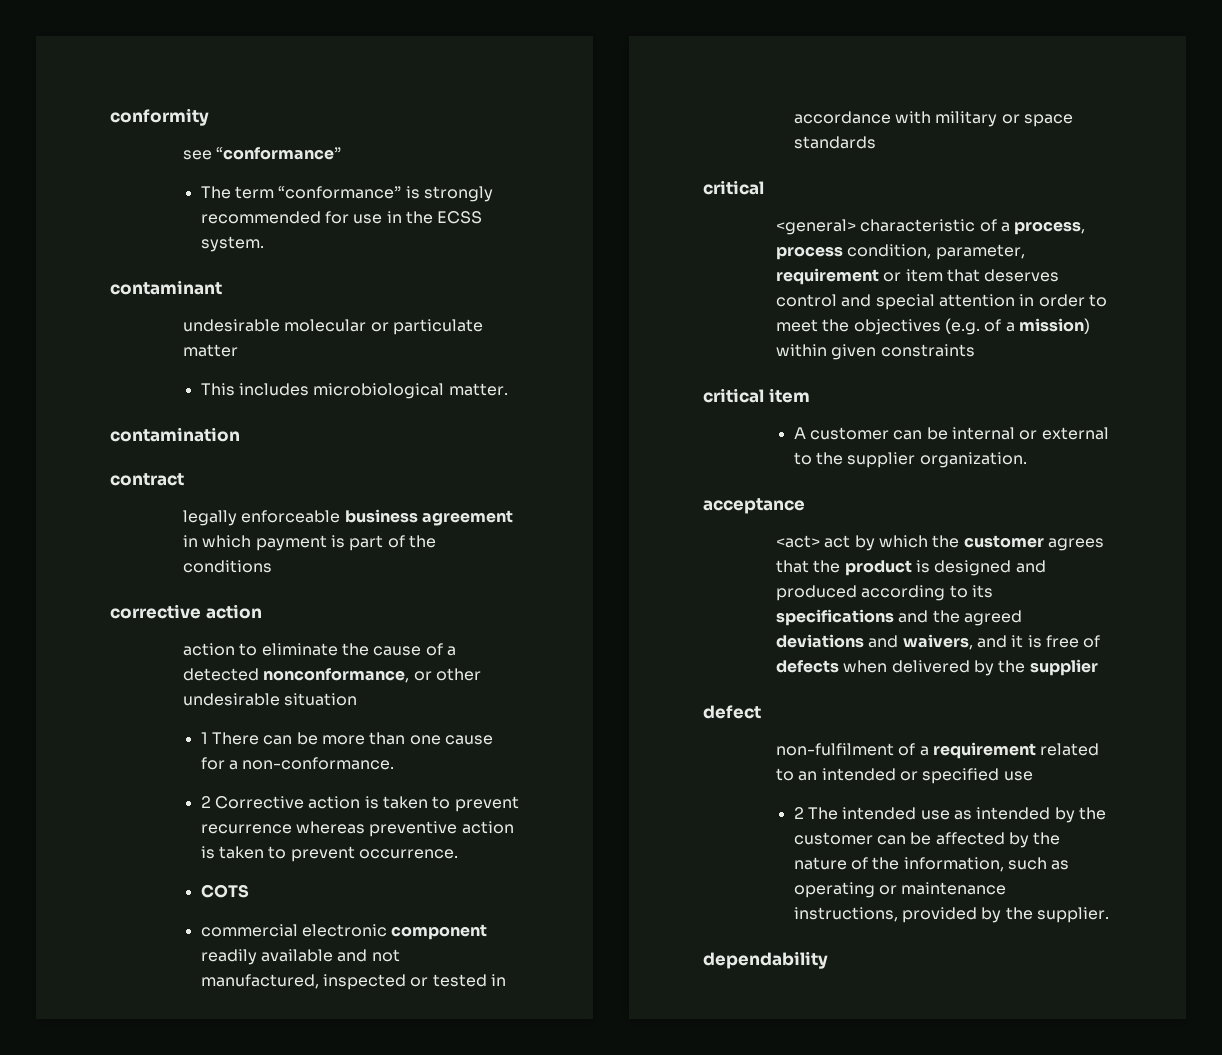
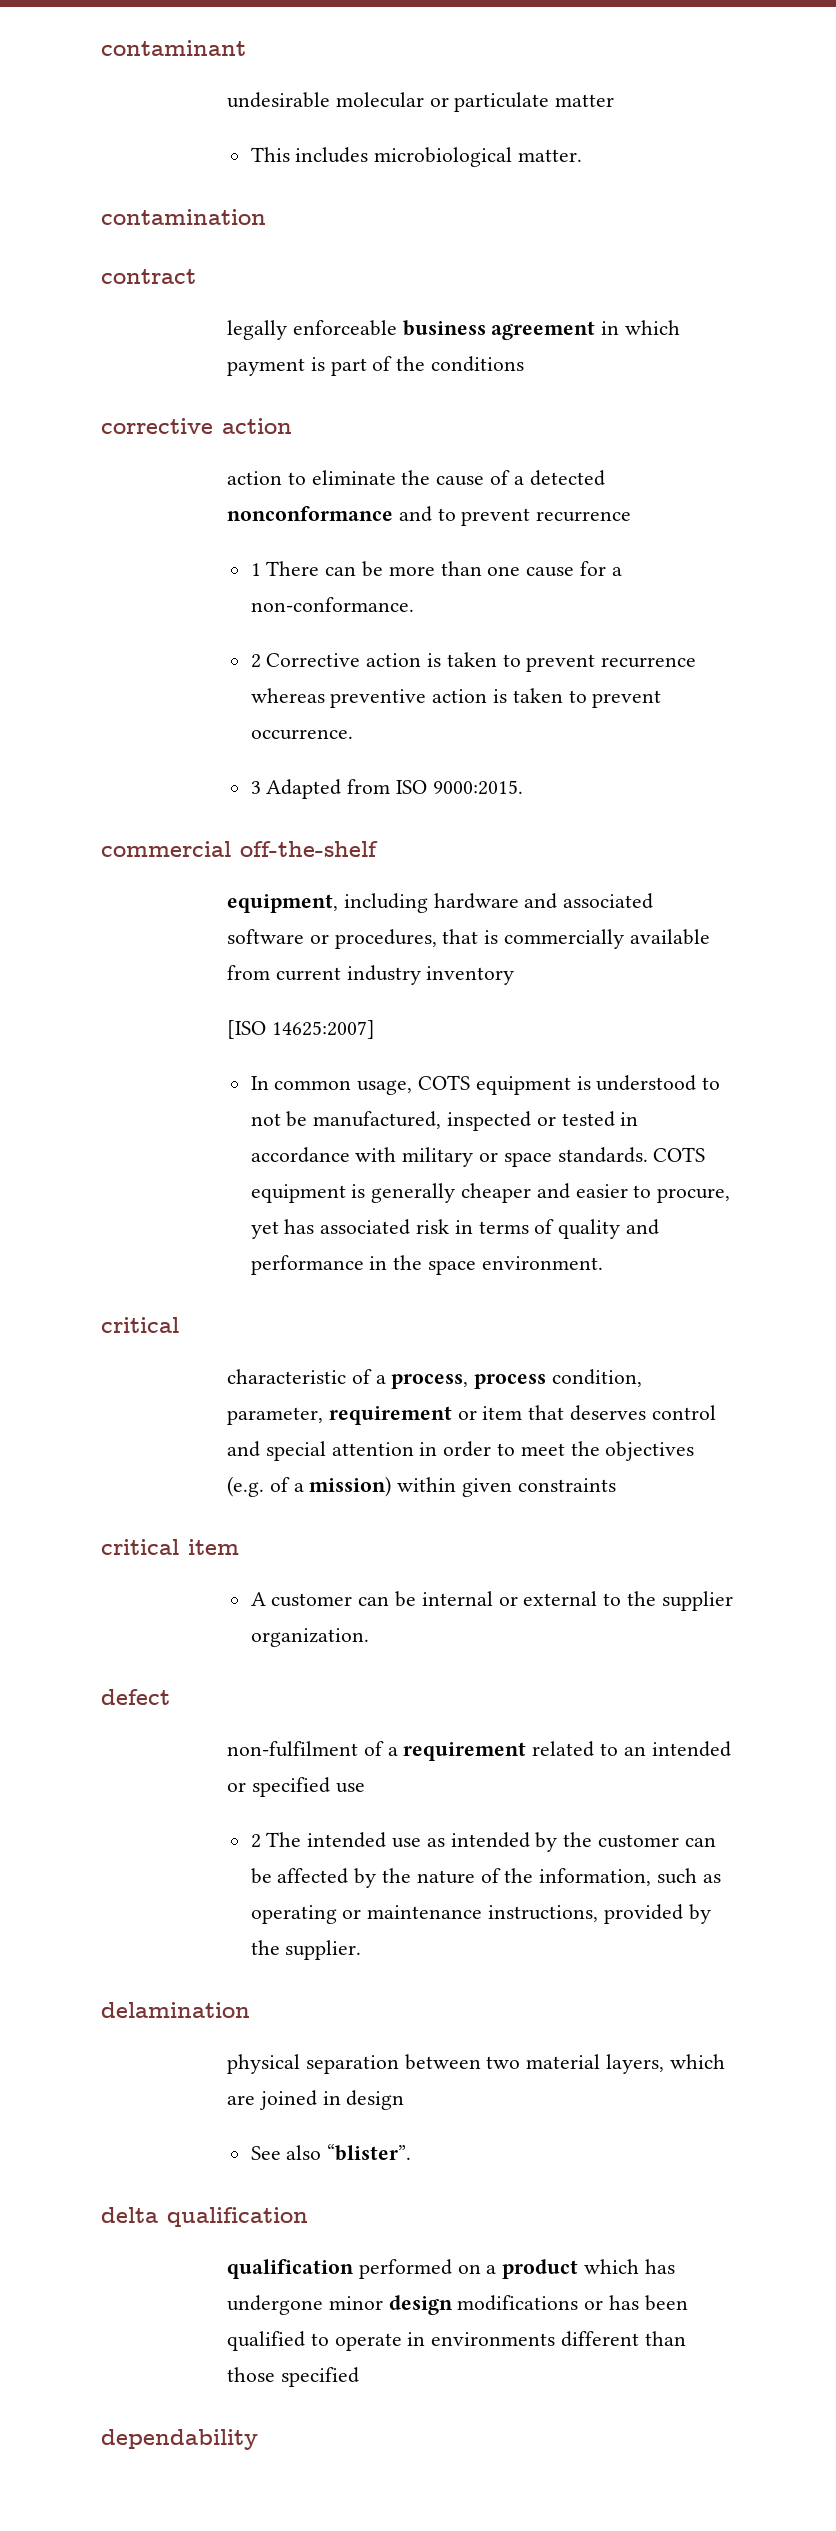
[110,108,209,126] [183,147,342,160] [200,186,493,202] [200,211,483,224] [200,236,264,252] conformity // see “conformance” // The term “conformance” is strongly recommended for use in the ECSS system. // -> (101, 48) none
[263,668,482,683] [183,693,358,706] nonconformance, or other undesirable situation -> [226,506,632,526] nonconformance and to prevent recurrence
[200,884,249,898] [200,924,488,940] [200,949,400,965] COTS // commercial electronic component readily available and not -> [250,779,523,799] [101,841,378,857] [226,893,654,913] [226,929,710,949] [226,965,515,985] [226,1020,375,1039] [250,1075,721,1095] [250,1111,308,1127] 3 Adapted from ISO 9000:2015. // commercial off-the-shelf // equipment, including hardware and associated software or procedures, that is commercially available from current industry inventory // [ISO 14625:2007] // In common usage, COTS equipment is understood to not be
[793,136,876,149] standards -> [557,1147,706,1163] [250,1183,731,1203] [250,1219,660,1239] [250,1255,603,1275] standards. COTS equipment is generally cheaper and easier to procure, yet has associated risk in terms of quality and performance in the space environment.
[776,219,857,235] <general> -> (179, 1325) none
[703,498,805,514] [776,535,1104,551] [776,560,1046,576] [776,585,994,601] [776,609,1023,626] [776,634,1101,650] [776,659,1098,676] // acceptance // <act> act by which the customer agrees that the product is designed and produced according to its specifications and the agreed deviations and waivers, and it is free of defects when delivered by the supplier -> (369, 1637) none
(1109, 915) none -> [101,2002,250,2018] [226,2054,725,2074] [226,2090,405,2110] [250,2144,412,2161] [101,2207,308,2227] [226,2259,675,2279] [226,2295,688,2315] [226,2331,686,2351] [226,2367,359,2387] // delamination // physical separation between two material layers, which are joined in design // See also “blister”. // delta qualification // qualification performed on a product which has undergone minor design modifications or has been qualified to operate in environments different than those specified

